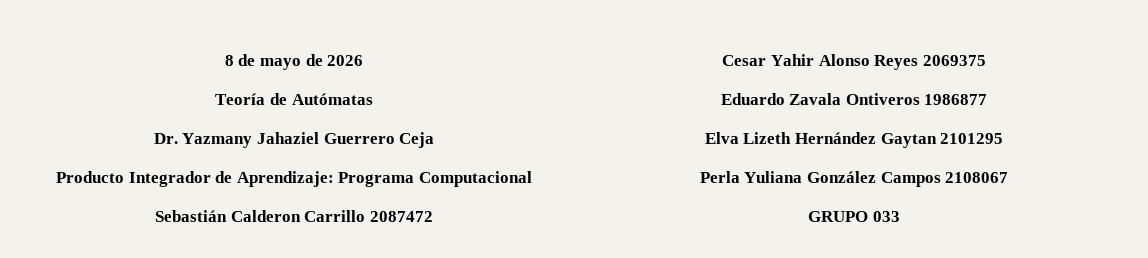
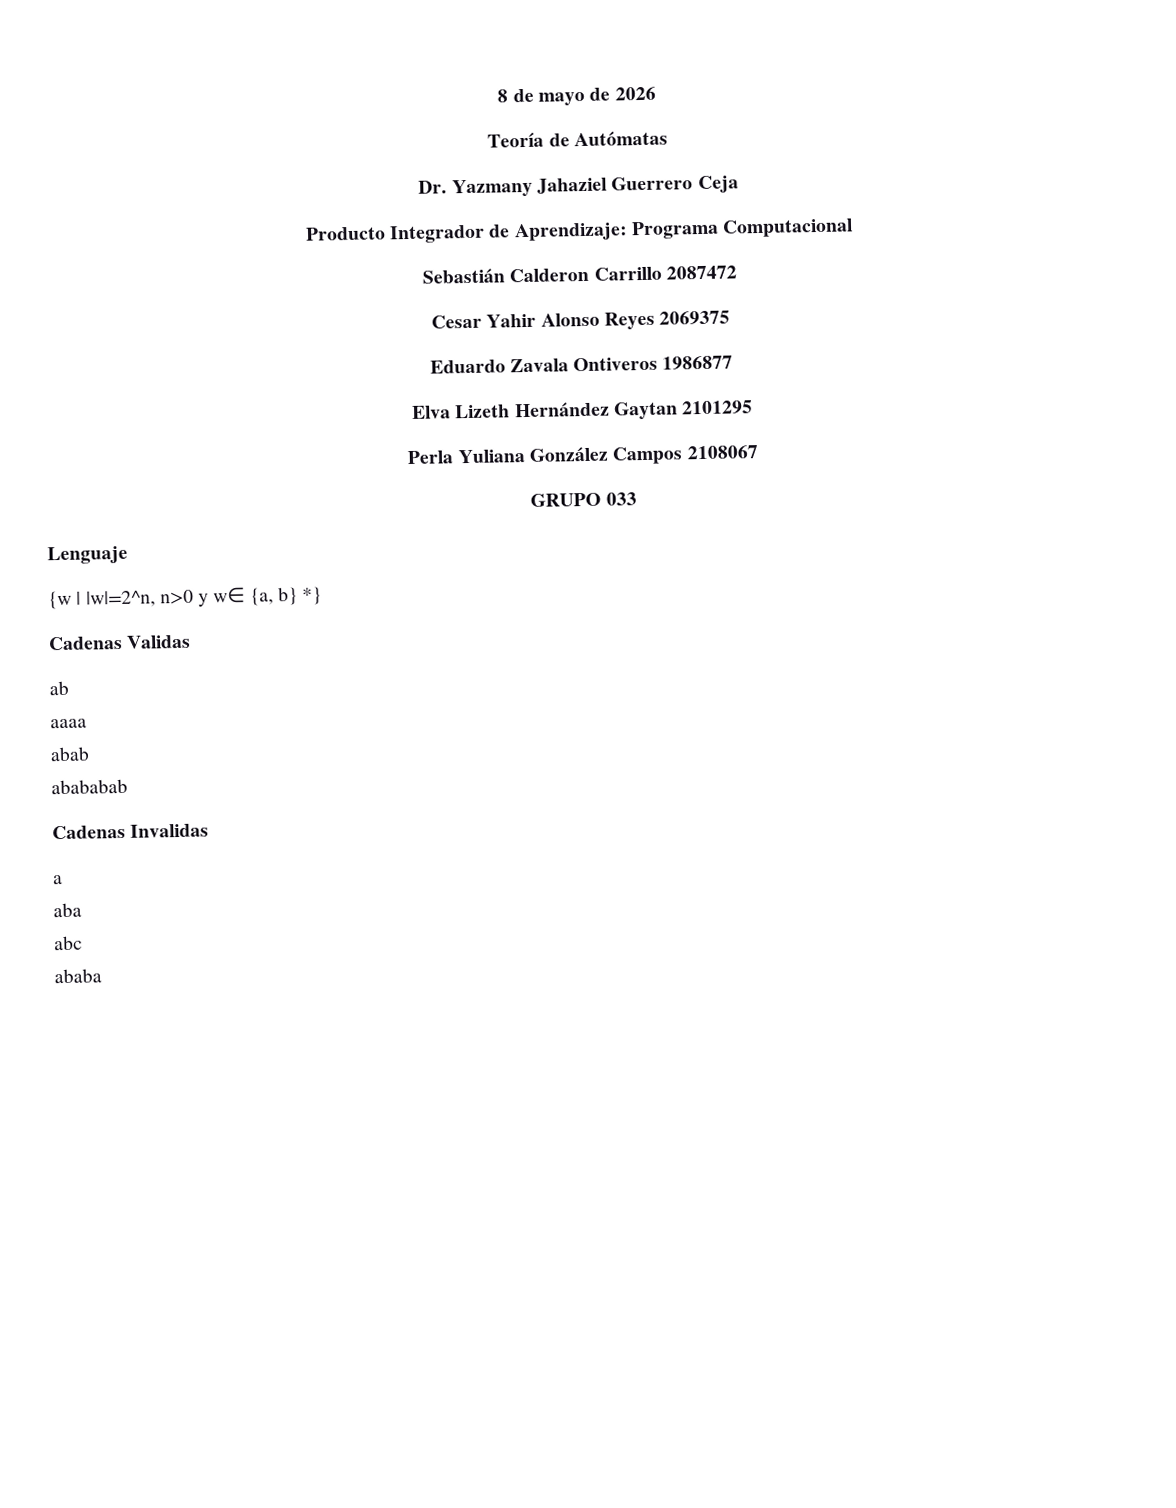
(900, 216) none -> [47,545,128,565] [48,586,323,610] [48,634,192,651] [49,680,69,696] [50,718,87,729] [50,746,90,762] [51,778,128,795] [52,823,210,840] [52,875,63,885] [53,902,82,918] [54,935,83,951] [54,968,102,984] // Lenguaje // {w | |w|=2^n, n>0 y w∈ {a, b} *} // Cadenas Validas // ab // aaaa // abab // abababab // Cadenas Invalidas // a // aba // abc // ababa

